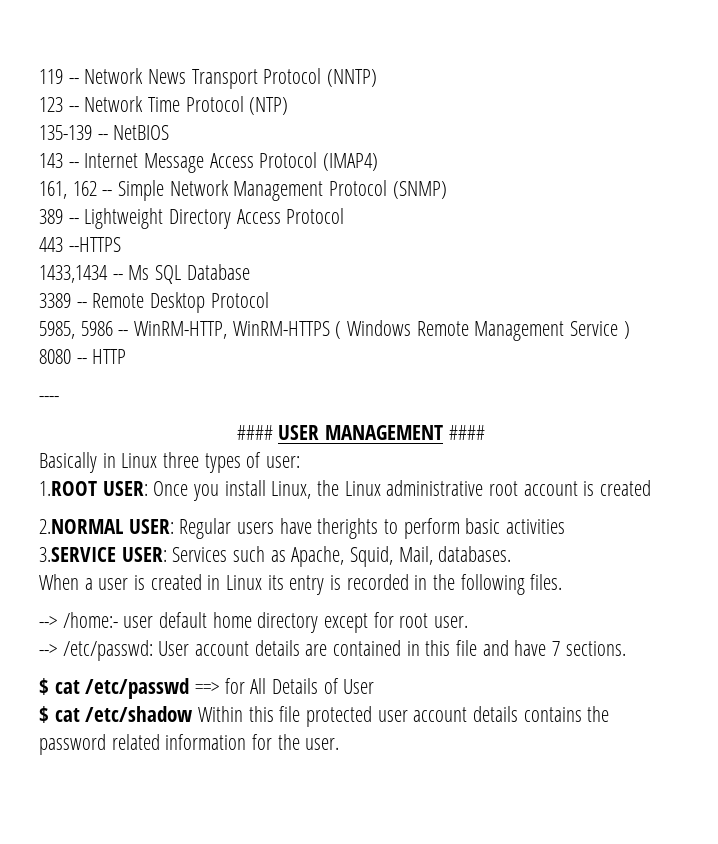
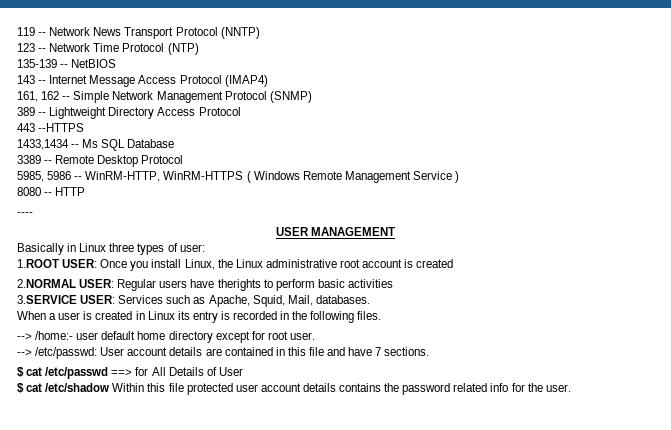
[236,425,273,440] #### -> (33, 214) none
[448,425,485,440] #### -> (396, 231) none
[165,734,247,750] information -> [490,383,509,392] info

